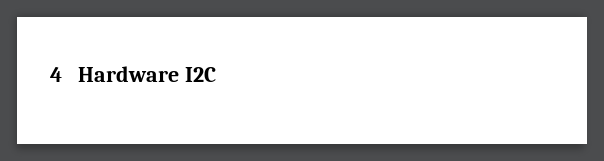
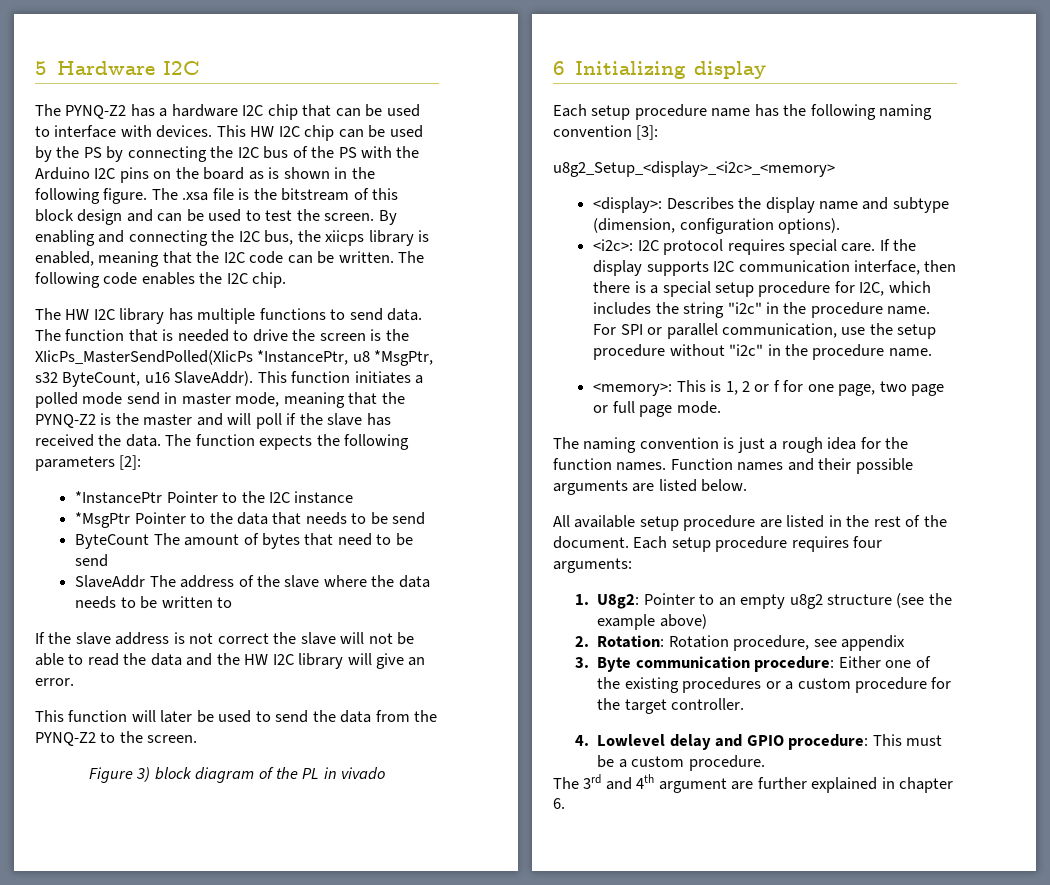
[50,67,62,82] 4 -> [35,61,47,75] 5
(217, 74) none -> [35,104,420,120] [35,125,423,141] [35,146,420,162] [35,167,375,183] [35,188,399,204] [35,209,397,225] [35,230,430,246] [35,251,425,267] [35,272,287,288] [35,308,423,324] [35,329,409,342] [35,350,434,366] [35,371,424,387] [35,392,405,408] [35,413,391,429] [35,434,410,450] [35,455,142,471] [75,491,354,504] [75,512,426,528] [75,533,413,549] [75,554,109,567] [75,575,430,588] [75,596,232,609] [35,632,415,645] [35,653,426,669] [35,678,74,686] [35,710,438,723] [35,731,198,746] [88,767,386,783] [553,61,767,79] [553,104,933,120] [553,125,659,140] [553,161,835,177] [593,197,949,213] [593,218,841,234] [593,239,917,255] [593,260,957,276] [593,281,931,297] [593,302,931,318] [593,323,937,339] [593,344,932,360] [593,380,945,396] [593,401,721,417] [553,437,909,453] [553,458,913,474] [553,479,748,495] [553,515,947,531] [553,536,883,552] [553,558,632,573] [575,593,952,609] [597,614,707,630] [575,635,906,651] [575,656,931,672] [597,677,952,693] [597,698,745,714] [575,734,943,750] [597,755,765,771] [553,774,954,793] [553,798,565,809] // The PYNQ-Z2 has a hardware I2C chip that can be used to interface with devices. This HW I2C chip can be used by the PS by connecting the I2C bus of the PS with the Arduino I2C pins on the board as is shown in the following figure. The .xsa file is the bitstream of this block design and can be used to test the screen. By enabling and connecting the I2C bus, the xiicps library is enabled, meaning that the I2C code can be written. The following code enables the I2C chip. // The HW I2C library has multiple functions to send data. The function that is needed to drive the screen is the XIicPs_MasterSendPolled(XIicPs *InstancePtr, u8 *MsgPtr, s32 ByteCount, u16 SlaveAddr). This function initiates a polled mode send in master mode, meaning that the PYNQ-Z2 is the master and will poll if the slave has received the data. The function expects the following parameters [2]: // *InstancePtr Pointer to the I2C instance // *MsgPtr Pointer to the data that needs to be send // ByteCount The amount of bytes that need to be send // SlaveAddr The address of the slave where the data needs to be written to // If the slave address is not correct the slave will not be able to read the data and the HW I2C library will give an error. // This function will later be used to send the data from the PYNQ-Z2 to the screen. // Figure 3) block diagram of the PL in vivado // 6 Initializing display // Each setup procedure name has the following naming convention [3]: // u8g2_Setup_<display>_<i2c>_<memory> // <display>: Describes the display name and subtype (dimension, configuration options). // <i2c>: I2C protocol requires special care. If the display supports I2C communication interface, then there is a special setup procedure for I2C, which includes the string "i2c" in the procedure name. For SPI or parallel communication, use the setup procedure without "i2c" in the procedure name. // <memory>: This is 1, 2 or f for one page, two page or full page mode. // The naming convention is just a rough idea for the function names. Function names and their possible arguments are listed below. // All available setup procedure are listed in the rest of the document. Each setup procedure requires four arguments: // 1. U8g2: Pointer to an empty u8g2 structure (see the example above) // 2. Rotation: Rotation procedure, see appendix // 3. Byte communication procedure: Either one of the existing procedures or a custom procedure for the target controller. // 4. Lowlevel delay and GPIO procedure: This must be a custom procedure. // The 3rd and 4th argument are further explained in chapter 6.

